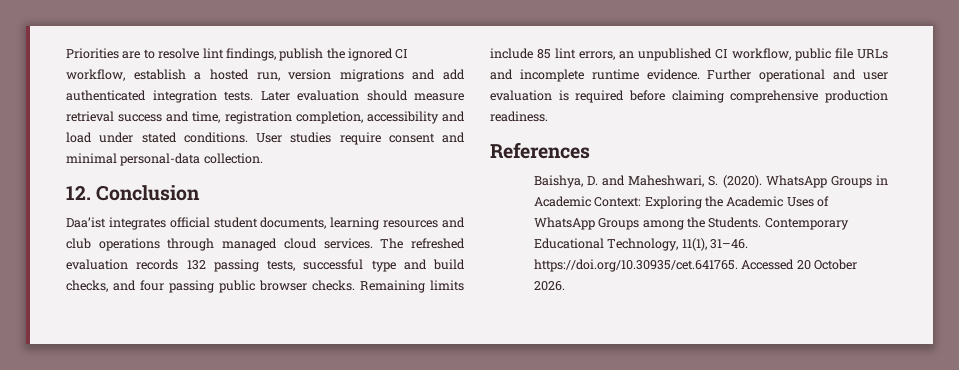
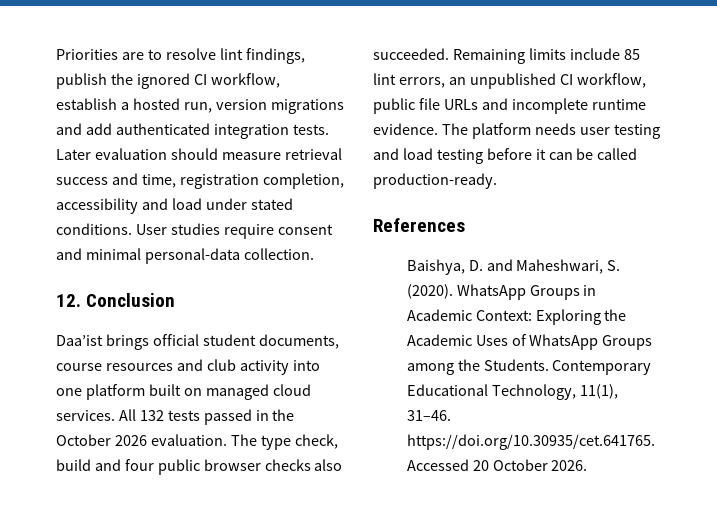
[108,217,166,230] integrates -> [105,334,149,350] brings
[330,217,380,230] learning -> [56,363,102,371] course
[98,238,466,251] [66,259,465,272] [66,280,108,292] operations through managed cloud services. The refreshed evaluation records 132 passing tests, successful type and build checks, -> [239,360,320,375] [56,384,311,400] [56,409,295,425] [56,434,338,450] [56,459,91,471] activity into one platform built on managed cloud services. All 132 tests passed in the October 2026 evaluation. The type check, build
[169,280,214,293] passing -> (154, 465) none
[312,280,355,291] checks. -> [264,459,343,471] [373,48,449,60] checks also succeeded.
[707,69,888,82] [490,90,888,103] [490,111,548,122] Further operational and user evaluation is required before claiming comprehensive production readiness. -> [441,123,660,139] [373,148,638,164] [373,173,497,189] The platform needs user testing and load testing before it can be called production-ready.

